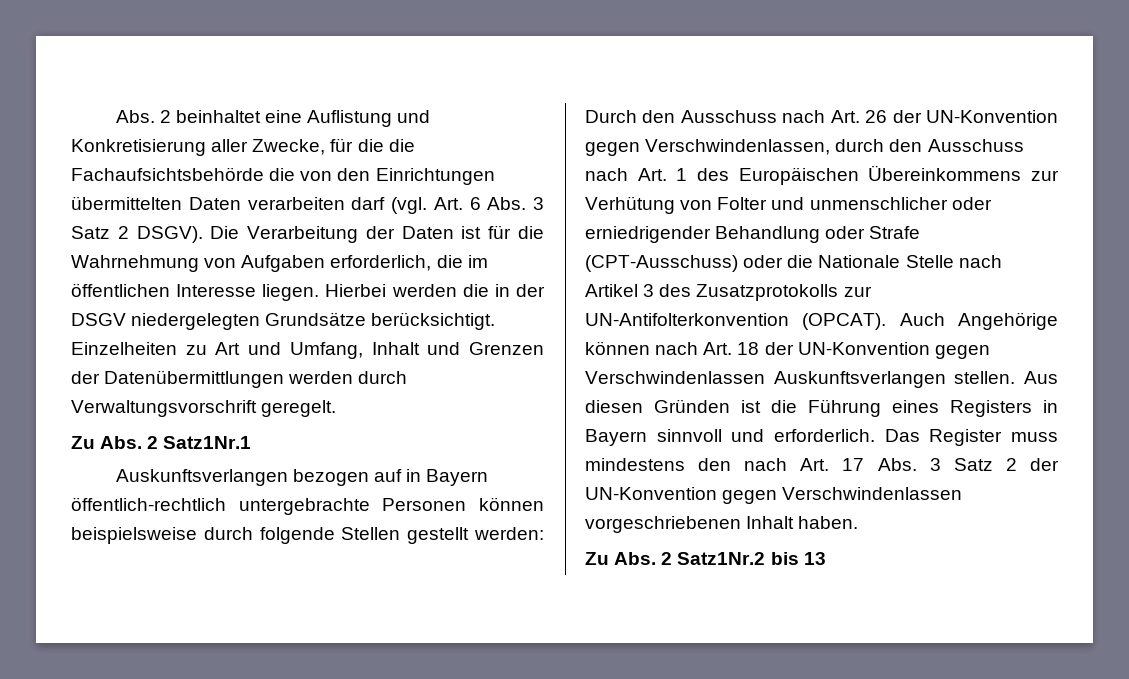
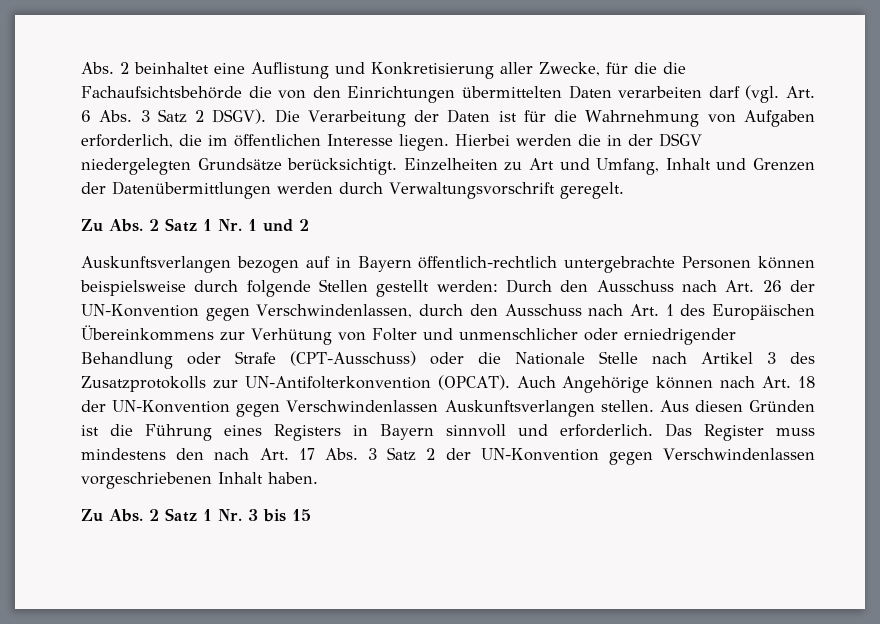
[163,436,252,449] Satz1Nr.1 -> [165,218,309,232] Satz 1 Nr. 1 und 2
[677,552,826,565] Satz1Nr.2 bis 13 -> [165,508,311,522] Satz 1 Nr. 3 bis 15

